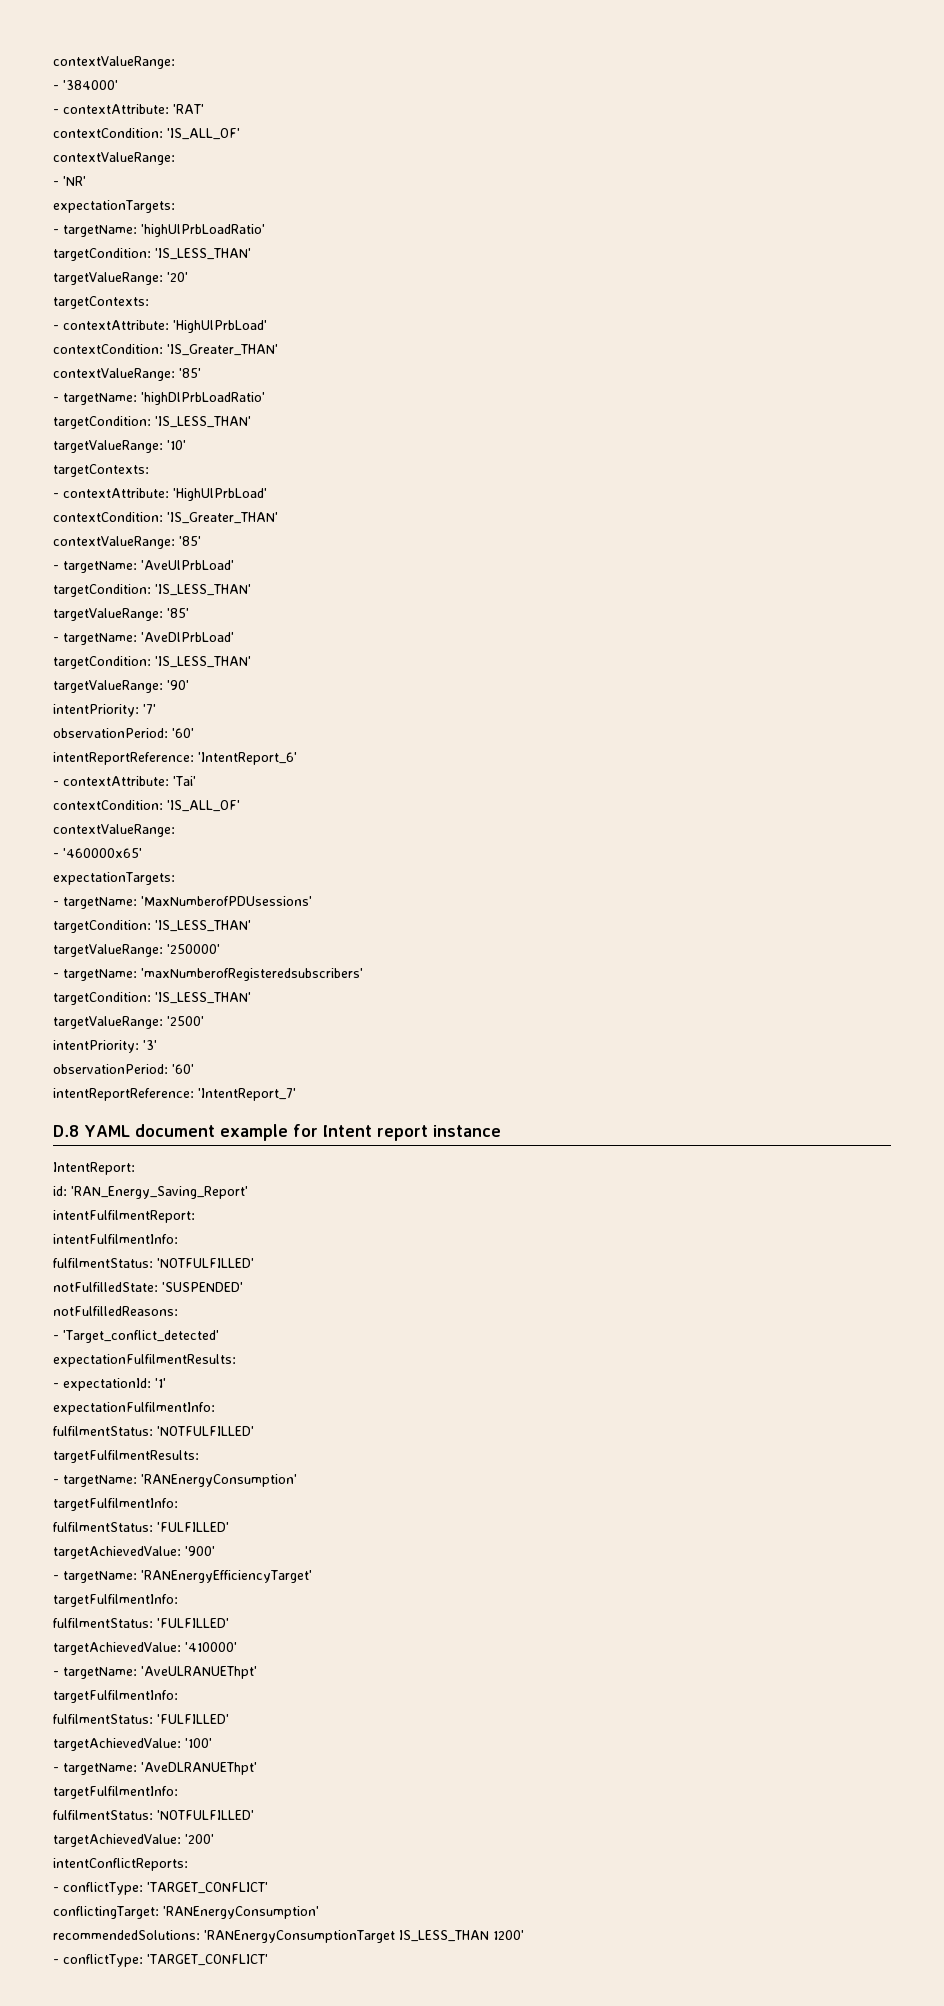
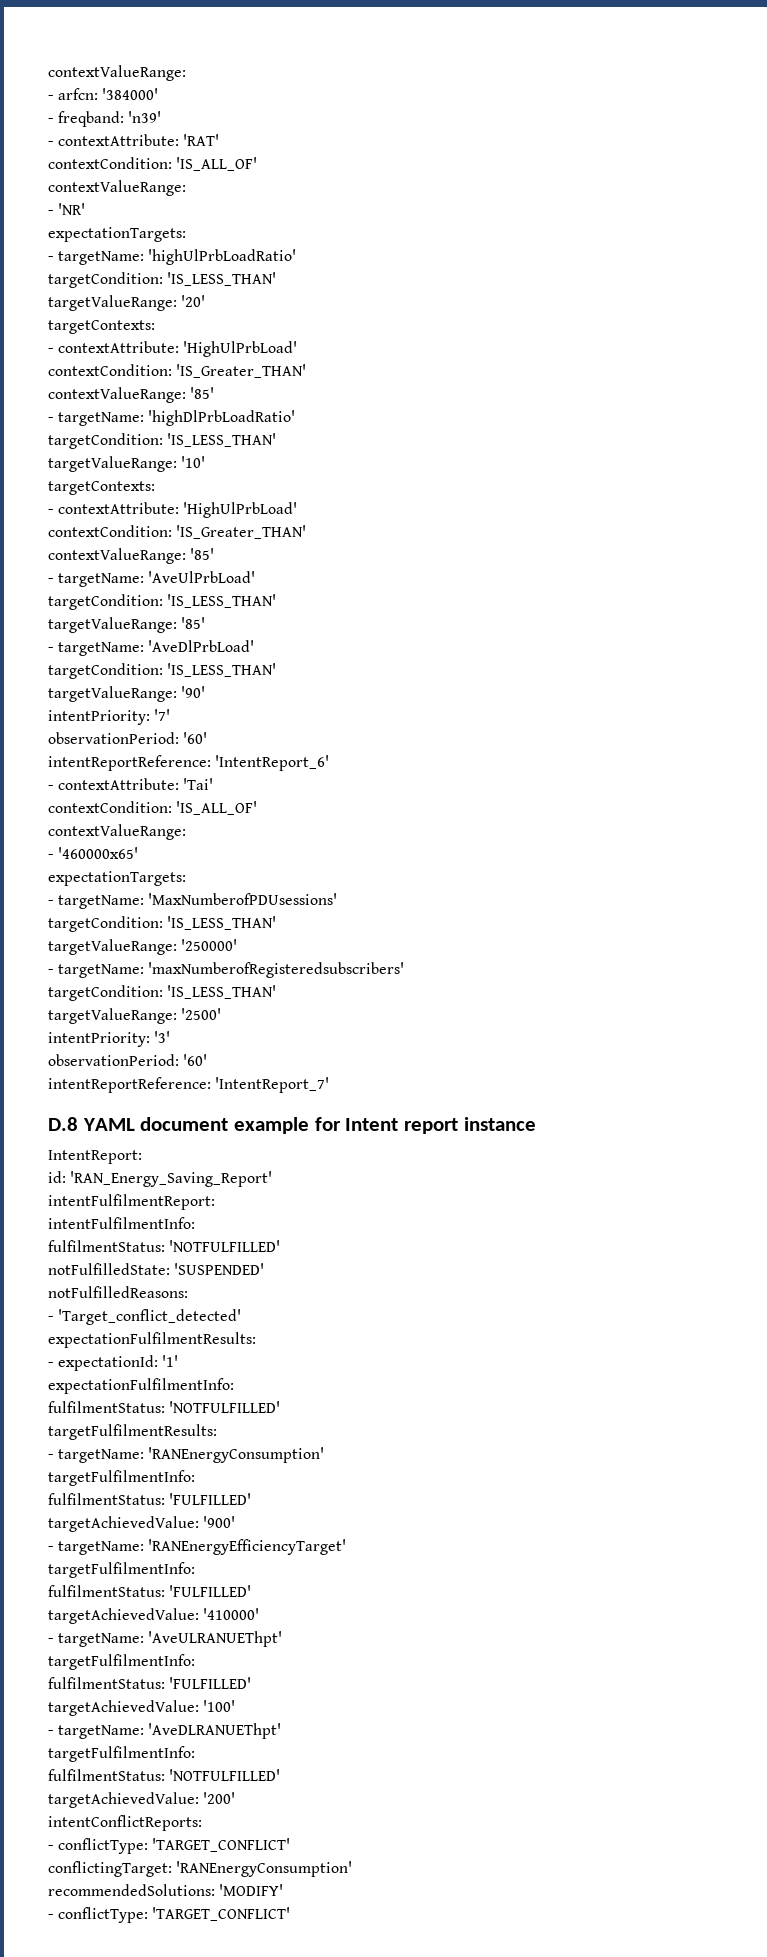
[53,56,175,69] [53,85,59,90] contextValueRange: // - -> [48,65,186,81] [48,88,99,100] contextValueRange: // - arfcn:
(118, 85) none -> [48,111,162,127] // - freqband: 'n39'
[204,1930,524,1943] 'RANEnergyConsumptionTarget IS_LESS_THAN 1200' -> [219,1884,284,1896] 'MODIFY'

